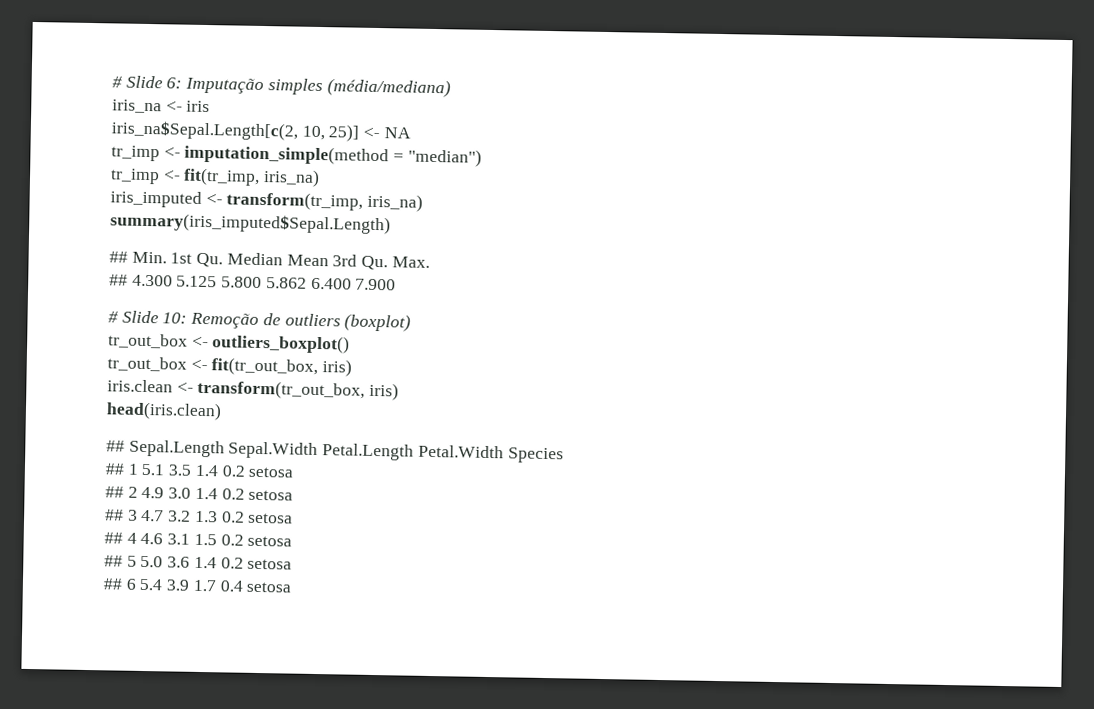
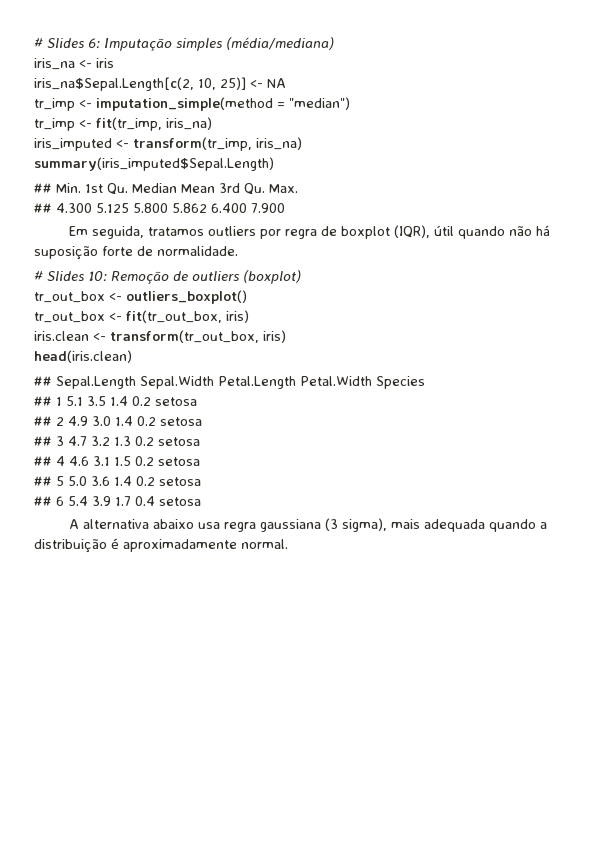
[112,75,163,89] # Slide -> [34,38,84,48] # Slides
[108,310,159,324] // # Slide -> [69,225,551,239] [34,246,238,260] [34,271,84,281] // Em seguida, tratamos outliers por regra de boxplot (IQR), útil quando não há suposição forte de normalidade. // # Slides
(292, 587) none -> [69,518,548,532] [34,538,288,553] // A alternativa abaixo usa regra gaussiana (3 sigma), mais adequada quando a distribuição é aproximadamente normal.

